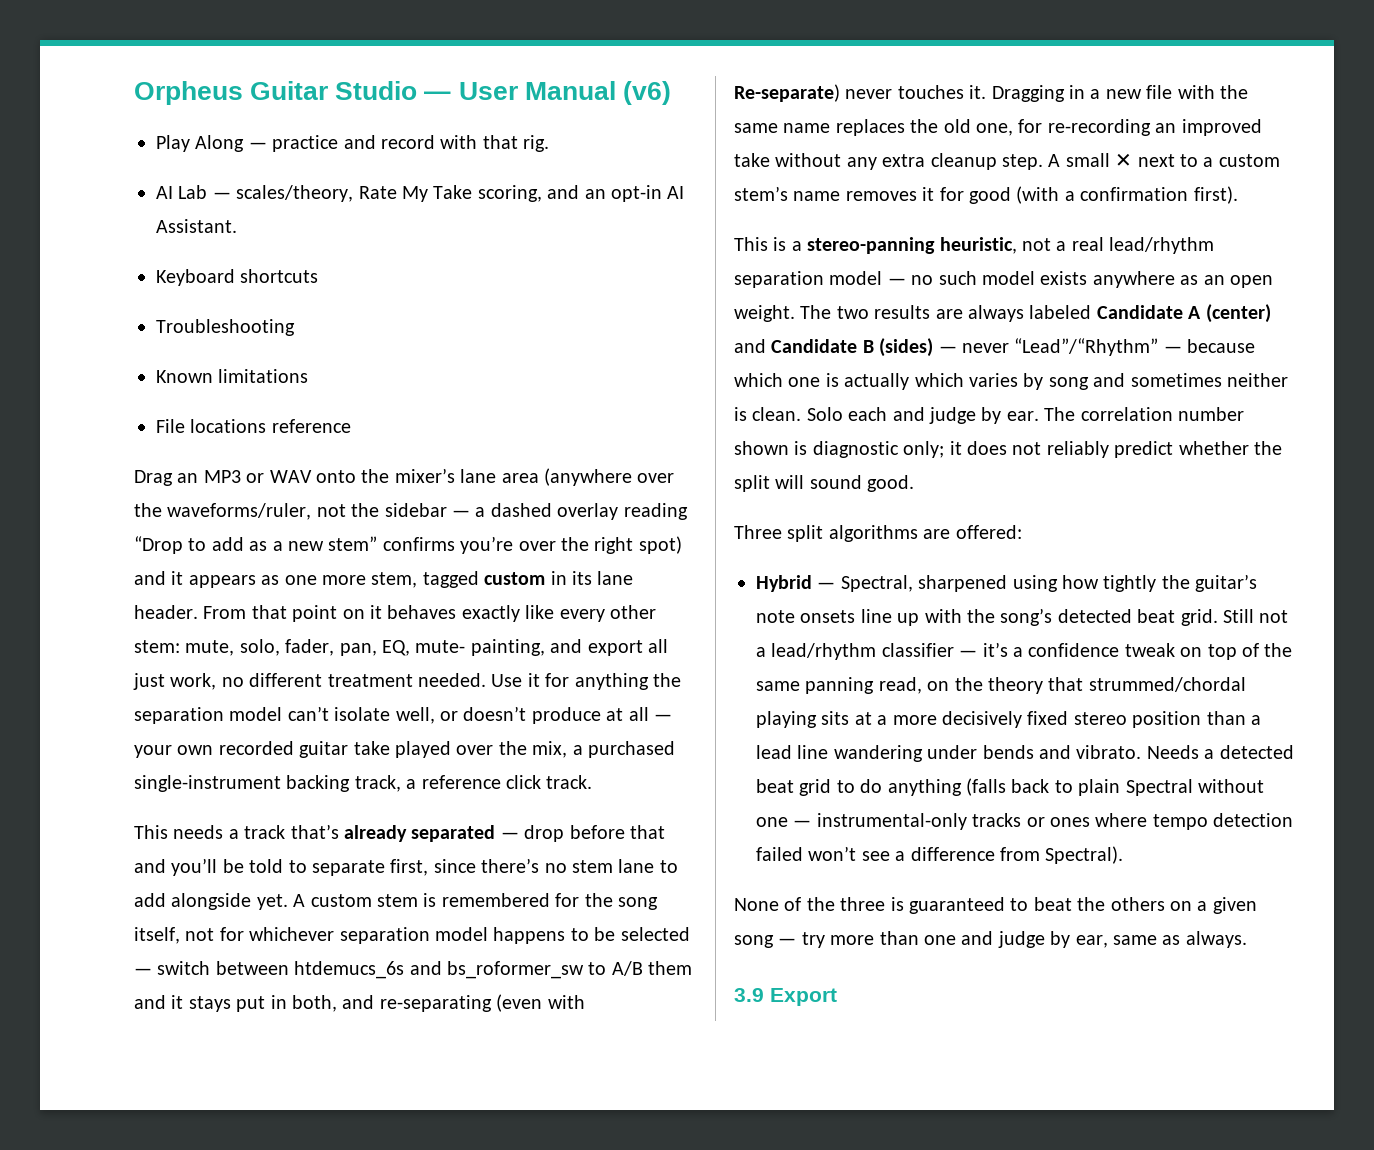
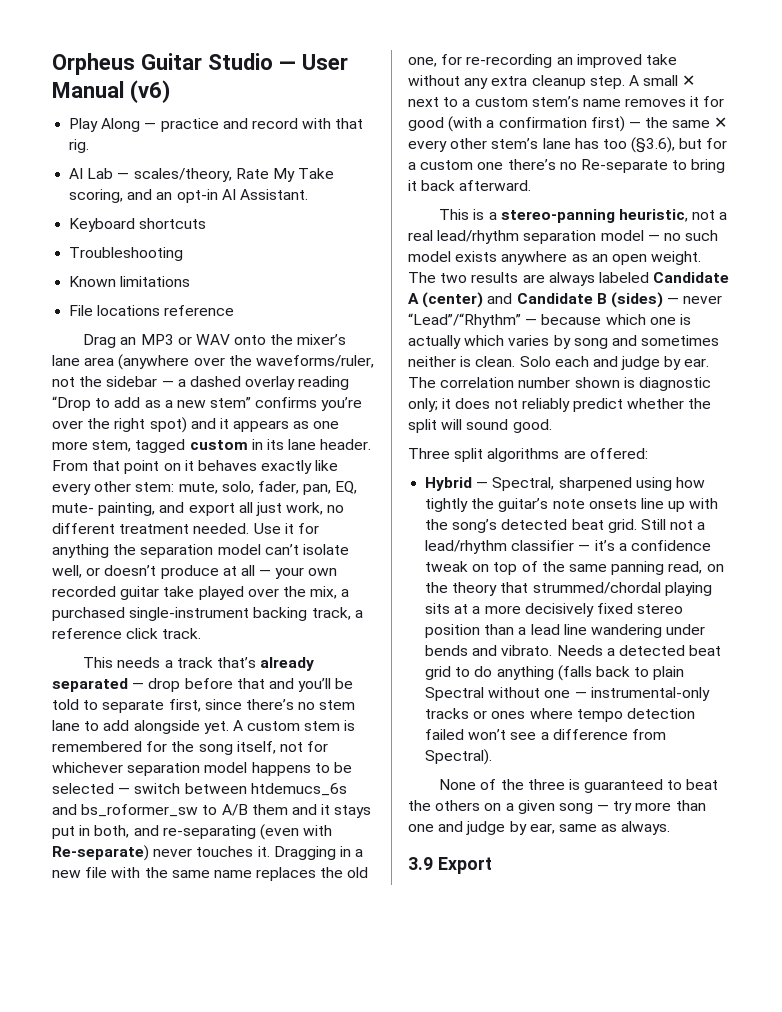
[1193,186,1238,204] first). -> [590,116,728,132] [408,137,728,153] [408,159,726,173] [408,180,532,191] first) — the same ✕ every other stem’s lane has too (§3.6), but for a custom one there’s no Re-separate to bring it back afterward.

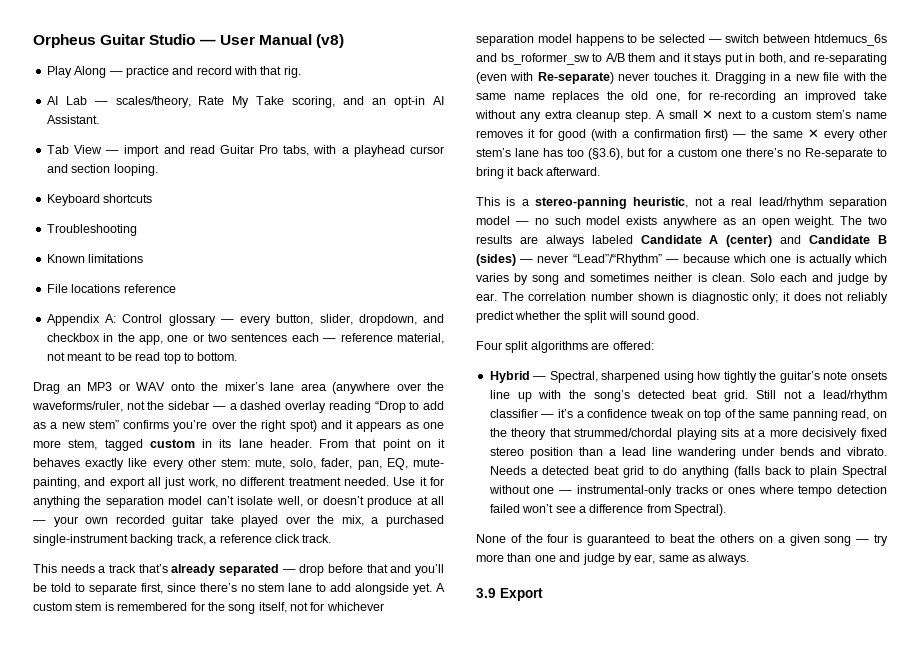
[129,80,170,103] (v6) -> [316,34,345,48] (v8)
(308, 194) none -> [46,145,444,157] [46,164,158,176] // Tab View — import and read Guitar Pro tabs, with a playhead cursor and section looping.
(235, 310) none -> [46,314,444,326] [46,333,444,345] [46,352,238,364] // Appendix A: Control glossary — every button, slider, dropdown, and checkbox in the app, one or two sentences each — reference material, not meant to be read top to bottom.
[408,448,450,459] Three -> [476,341,502,350] Four
[527,779,565,790] three -> [547,534,569,543] four

